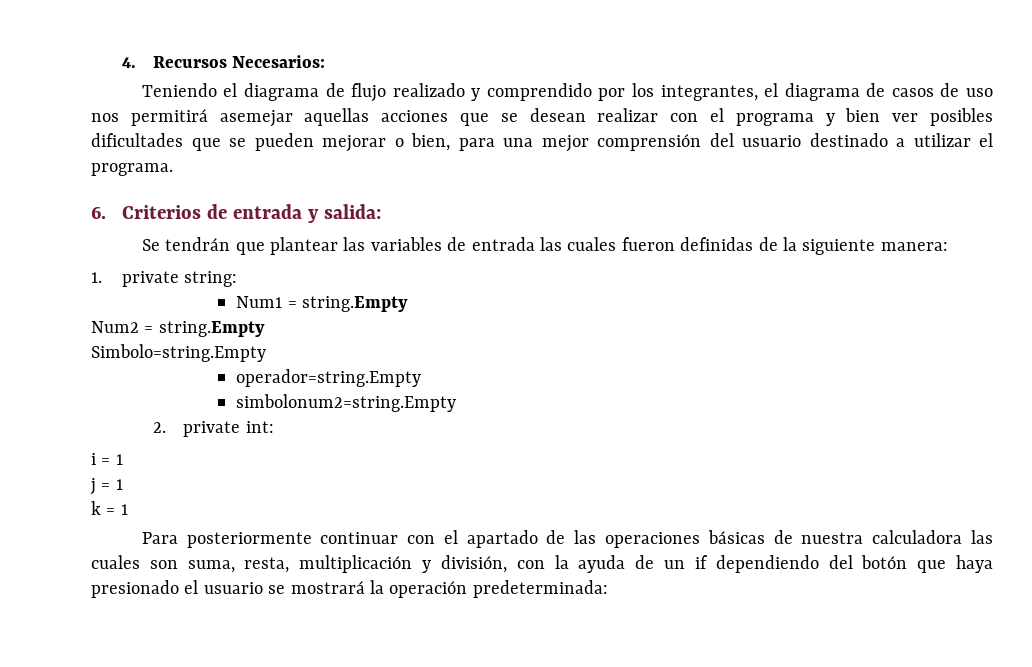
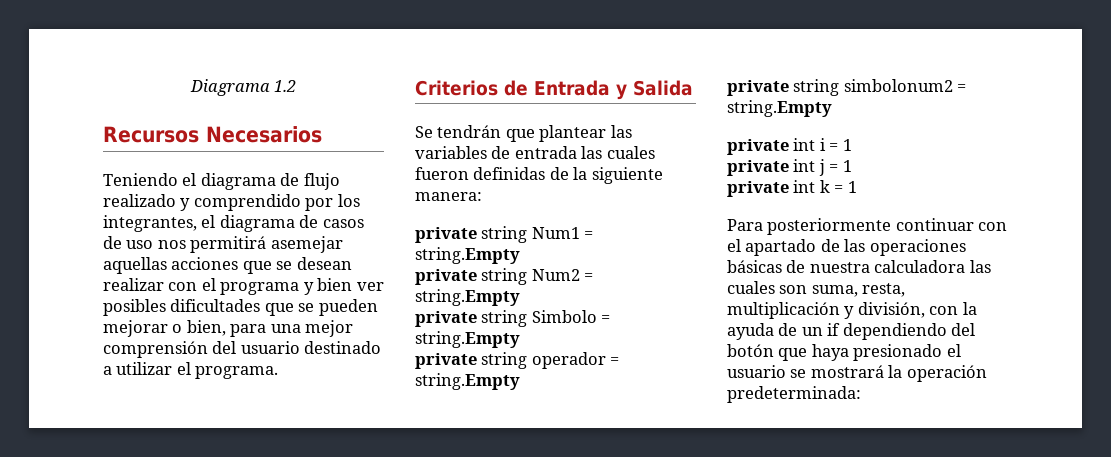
[121,55,325,68] 4. Recursos Necesarios: -> [189,79,297,96] [103,126,322,143] Diagrama 1.2 // Recursos Necesarios
[91,206,106,219] 6. -> (279, 372) none
[232,204,381,223] entrada y salida: -> [534,80,693,100] Entrada y Salida
[91,271,238,287] 1. private string: // -> [415,226,528,243] private string
(408, 304) none -> [415,268,528,285] private string
[91,344,266,362] [236,369,422,387] [236,394,457,412] [152,421,274,437] Simbolo=string.Empty // operador=string.Empty // simbolonum2=string.Empty // 2. private int: // -> [415,310,611,327] [415,331,520,348] [415,352,620,369] [415,373,520,390] [727,79,967,96] [727,100,832,117] [727,138,816,155] private string Simbolo = string.Empty // private string operador = string.Empty // private string simbolonum2 = string.Empty // private int
(123, 459) none -> [727,159,816,176] private int
(123, 484) none -> [727,180,816,197] private int

